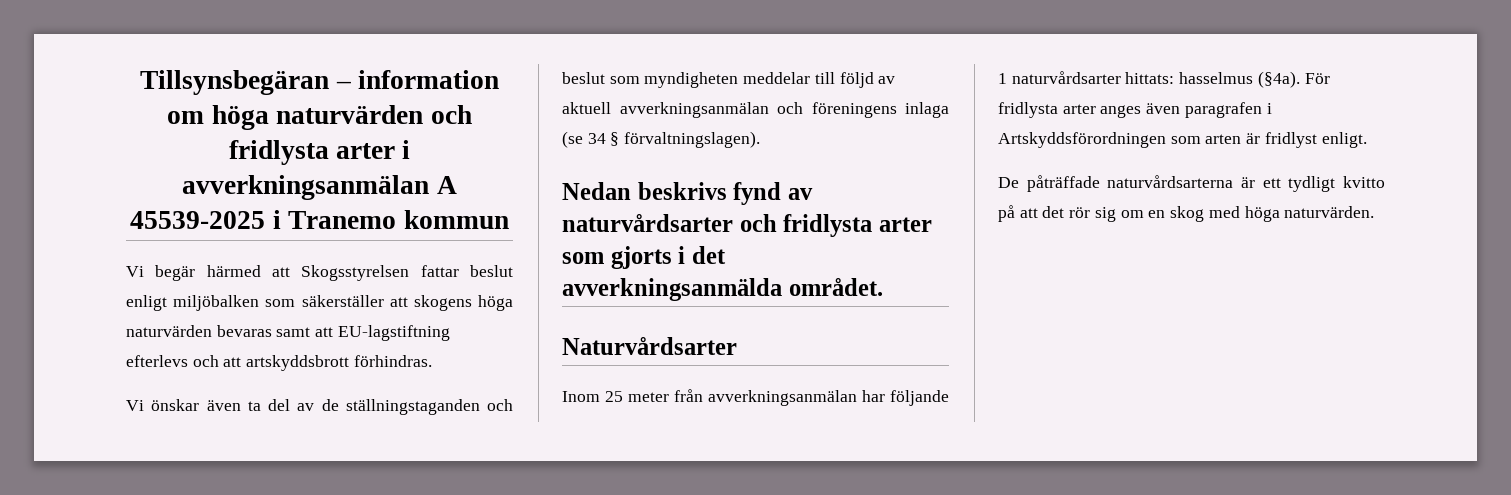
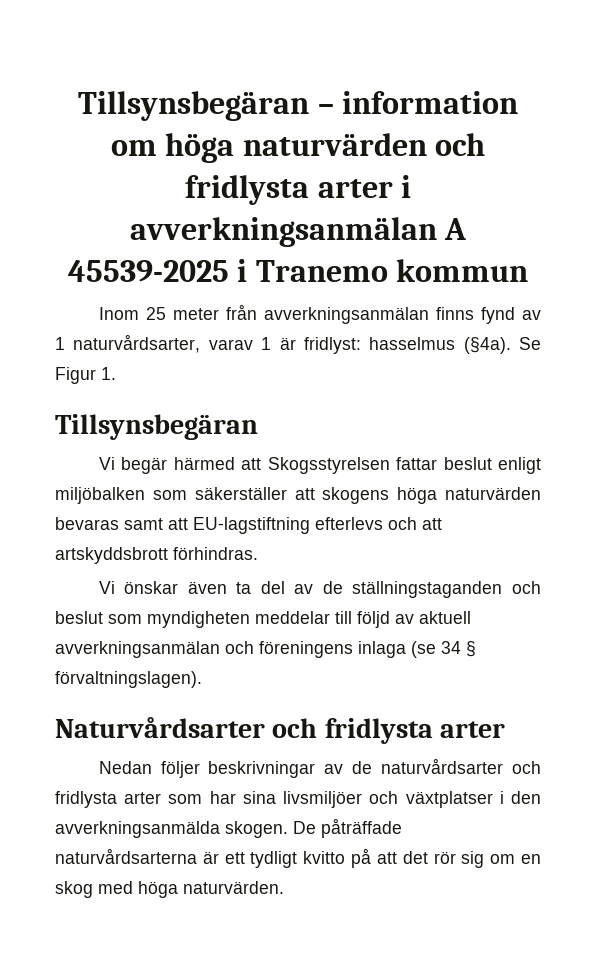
(509, 219) none -> [98,304,541,324] [55,334,541,354] [55,367,116,384] [55,414,258,440] // Inom 25 meter från avverkningsanmälan finns fynd av 1 naturvårdsarter, varav 1 är fridlyst: hasselmus (§4a). Se Figur 1. // Tillsynsbegäran
[562,182,813,205] Nedan beskrivs fynd av -> [55,717,506,744] [98,761,373,778] Naturvårdsarter och fridlysta arter // Nedan följer beskrivningar av de
[610,246,726,269] [562,277,883,301] [562,336,737,355] [562,389,949,406] [998,71,1330,88] [998,102,1272,118] [998,132,1367,148] gjorts i det avverkningsanmälda området. // Naturvårdsarter // Inom 25 meter från avverkningsanmälan har följande 1 naturvårdsarter hittats: hasselmus (§4a). För fridlysta arter anges även paragrafen i Artskyddsförordningen som arten är fridlyst enligt. // -> [209,791,541,808] [55,821,288,838] har sina livsmiljöer och växtplatser i den avverkningsanmälda skogen.

